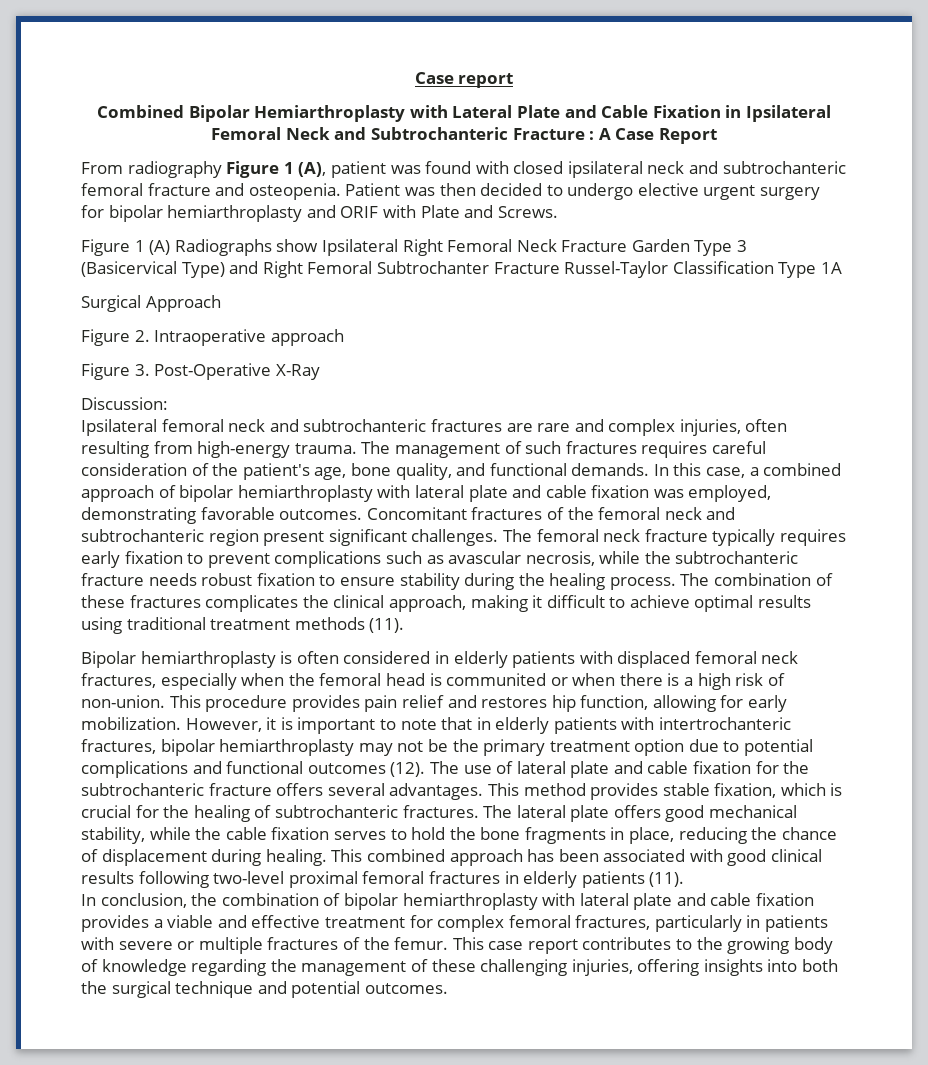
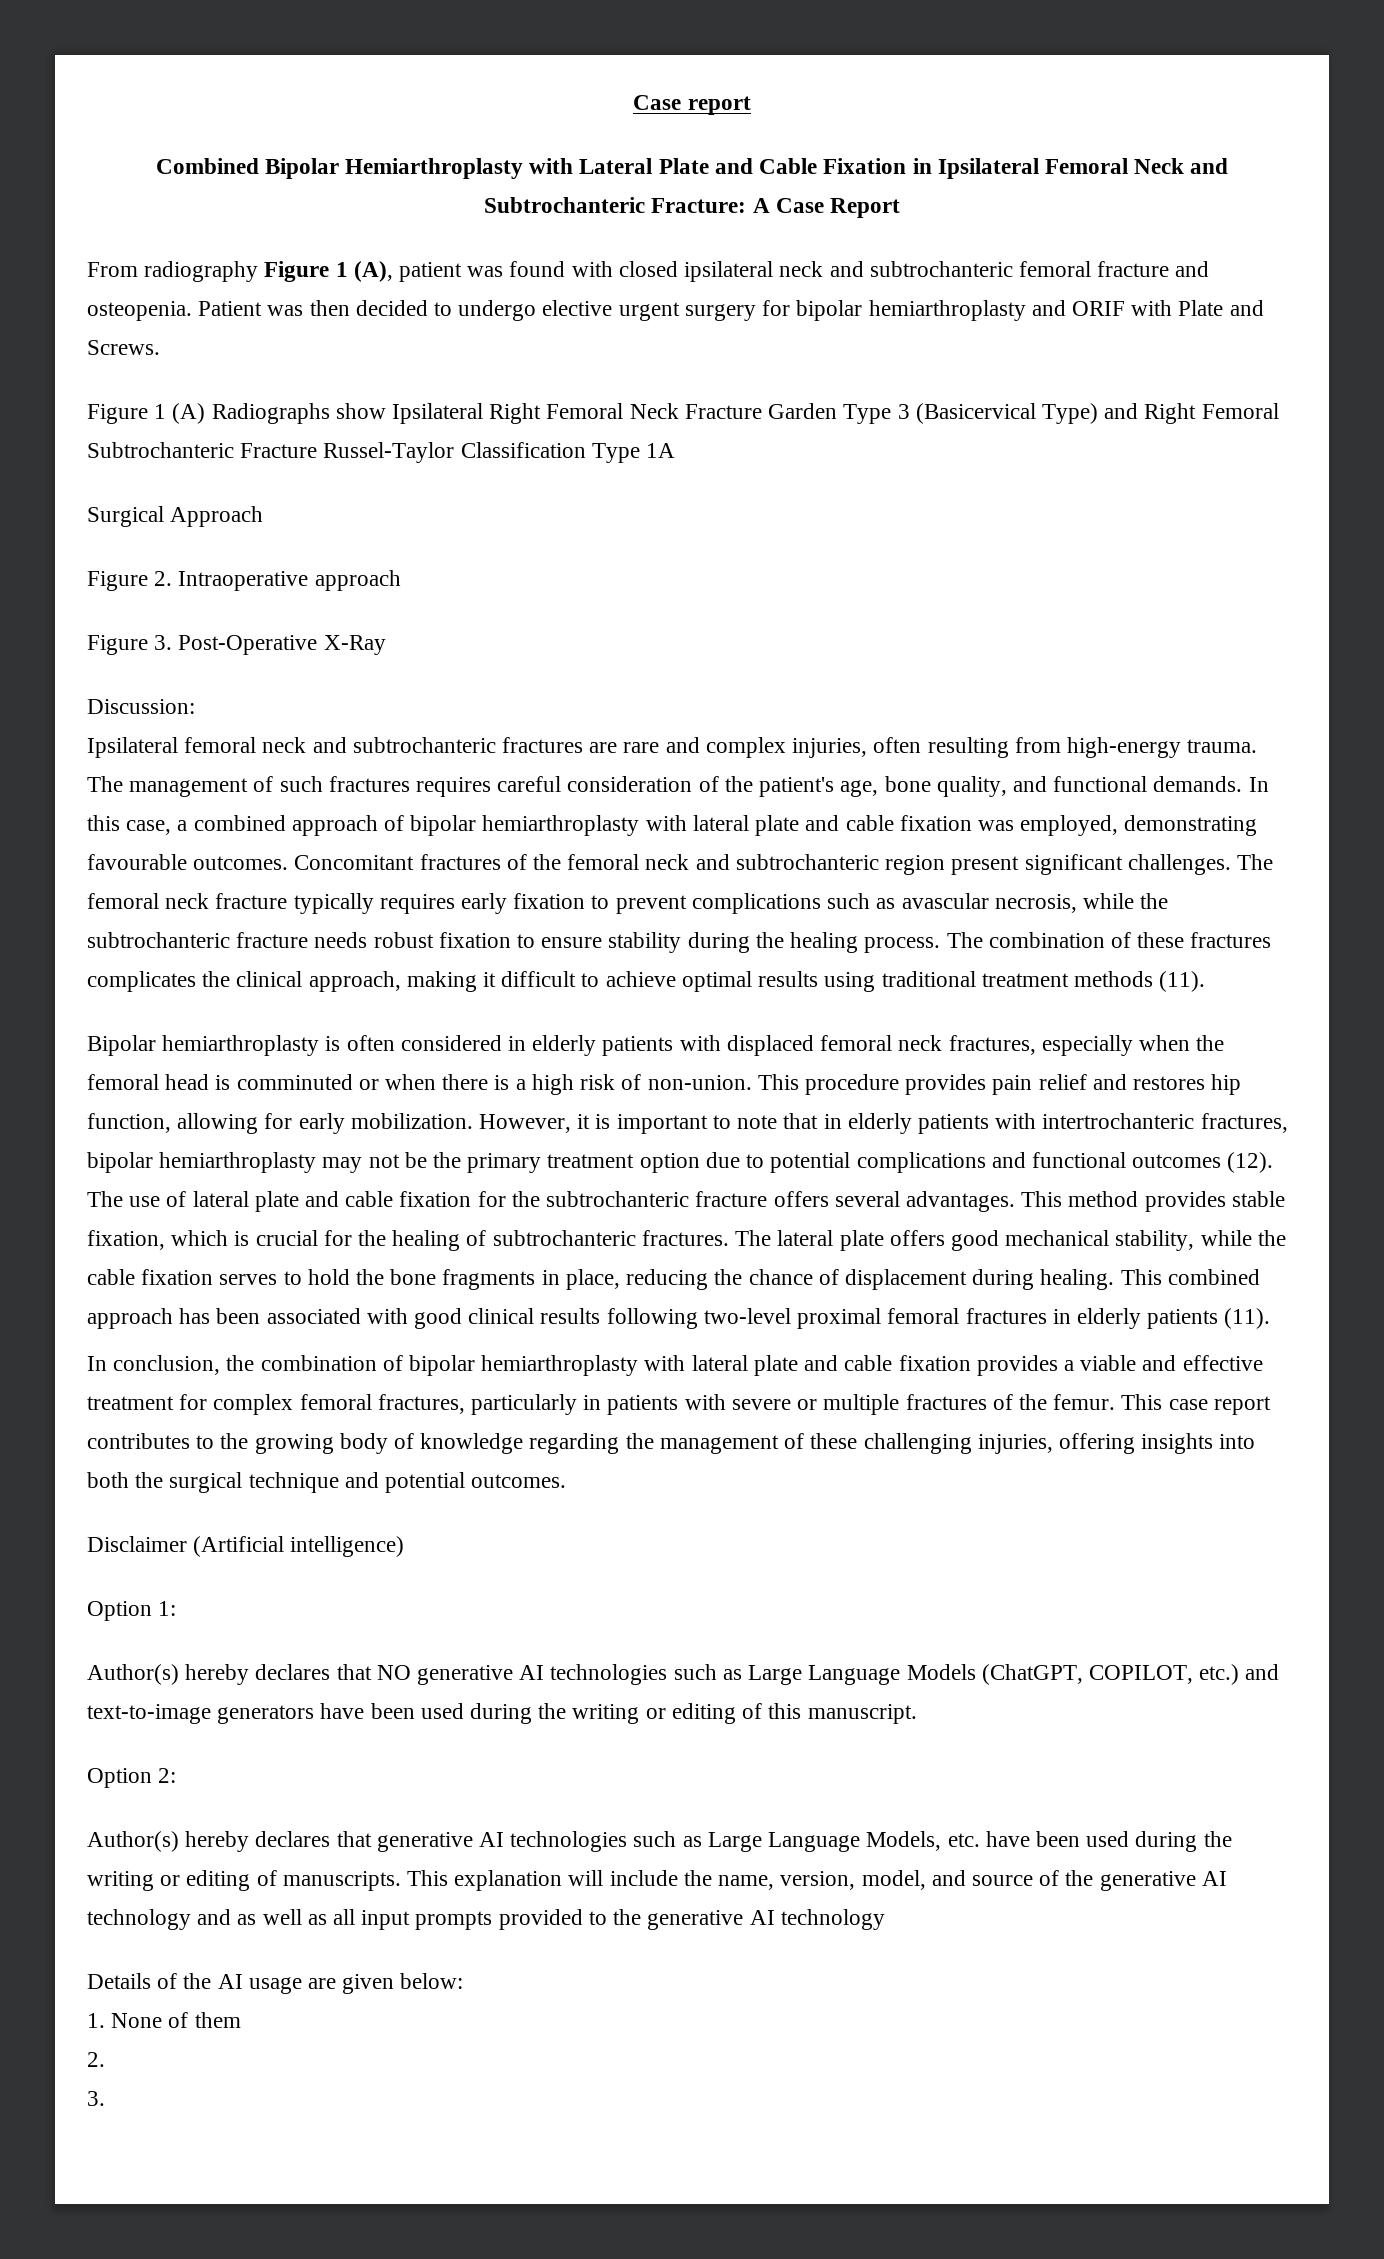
[512,128,595,140] Fracture : -> [651,198,747,213] Fracture:
[376,261,489,274] Subtrochanter -> [87,442,234,458] Subtrochanteric
[200,507,275,520] favorable -> [87,854,187,870] favourable
[446,673,547,686] communited -> [236,1074,353,1090] comminuted
(448, 988) none -> [87,1536,405,1557] [87,1601,177,1621] [87,1664,1280,1685] [87,1703,917,1724] [87,1768,177,1788] [87,1831,1232,1852] [87,1870,1227,1891] [87,1909,885,1930] [87,1973,464,1994] [87,2012,241,2028] [87,2052,105,2067] [87,2091,105,2106] // Disclaimer (Artificial intelligence) // Option 1: // Author(s) hereby declares that NO generative AI technologies such as Large Language Models (ChatGPT, COPILOT, etc.) and text-to-image generators have been used during the writing or editing of this manuscript. // Option 2: // Author(s) hereby declares that generative AI technologies such as Large Language Models, etc. have been used during the writing or editing of manuscripts. This explanation will include the name, version, model, and source of the generative AI technology and as well as all input prompts provided to the generative AI technology // Details of the AI usage are given below: // 1. None of them // 2. // 3.

